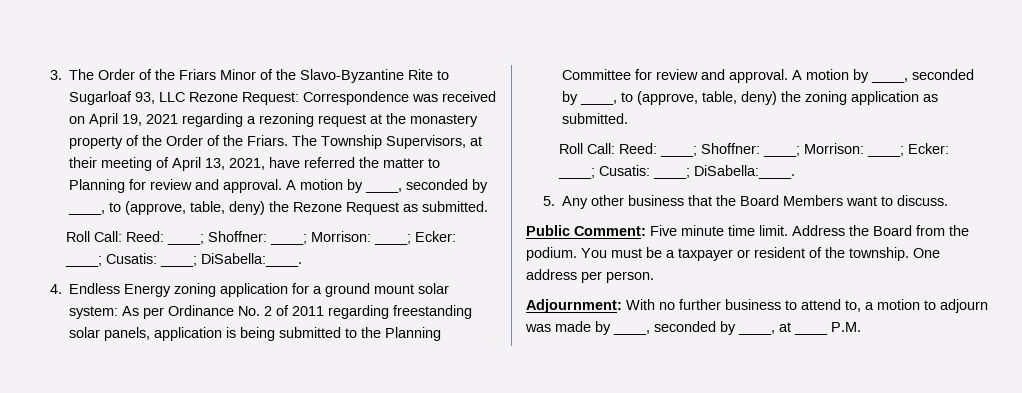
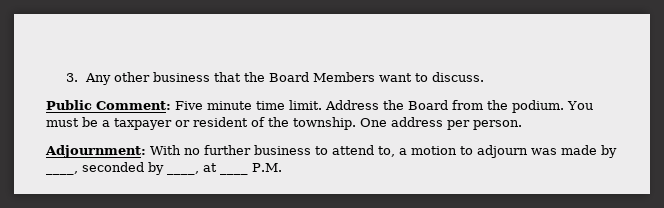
[68,69,449,83] [68,91,496,105] [68,113,478,127] [68,135,482,149] [68,157,440,171] [68,179,488,193] [67,201,488,215] [66,231,457,245] [65,253,303,267] [49,283,449,297] [68,305,472,319] [68,327,441,341] [561,69,974,83] [561,91,938,105] [561,113,628,124] [559,143,950,157] [558,165,796,179] [542,196,555,206] The Order of the Friars Minor of the Slavo-Byzantine Rite to Sugarloaf 93, LLC Rezone Request: Correspondence was received on April 19, 2021 regarding a rezoning request at the monastery property of the Order of the Friars. The Township Supervisors, at their meeting of April 13, 2021, have referred the matter to Planning for review and approval. A motion by ____, seconded by ____, to (approve, table, deny) the Rezone Request as submitted. // Roll Call: Reed: ____; Shoffner: ____; Morrison: ____; Ecker: ____; Cusatis: ____; DiSabella:____. // 4. Endless Energy zoning application for a ground mount solar system: As per Ordinance No. 2 of 2011 regarding freestanding solar panels, application is being submitted to the Planning Committee for review and approval. A motion by ____, seconded by ____, to (approve, table, deny) the zoning application as submitted. // Roll Call: Reed: ____; Shoffner: ____; Morrison: ____; Ecker: ____; Cusatis: ____; DiSabella:____. // 5. -> (79, 77) none

